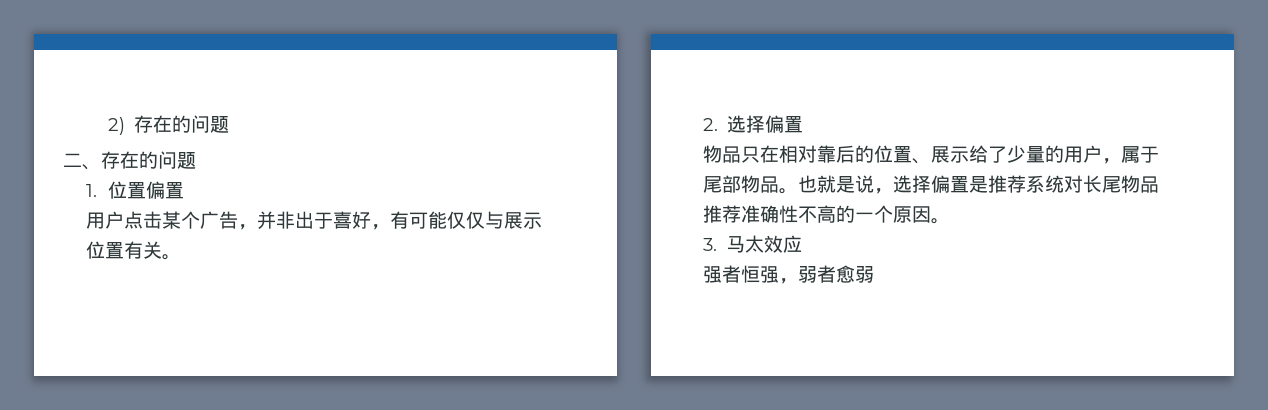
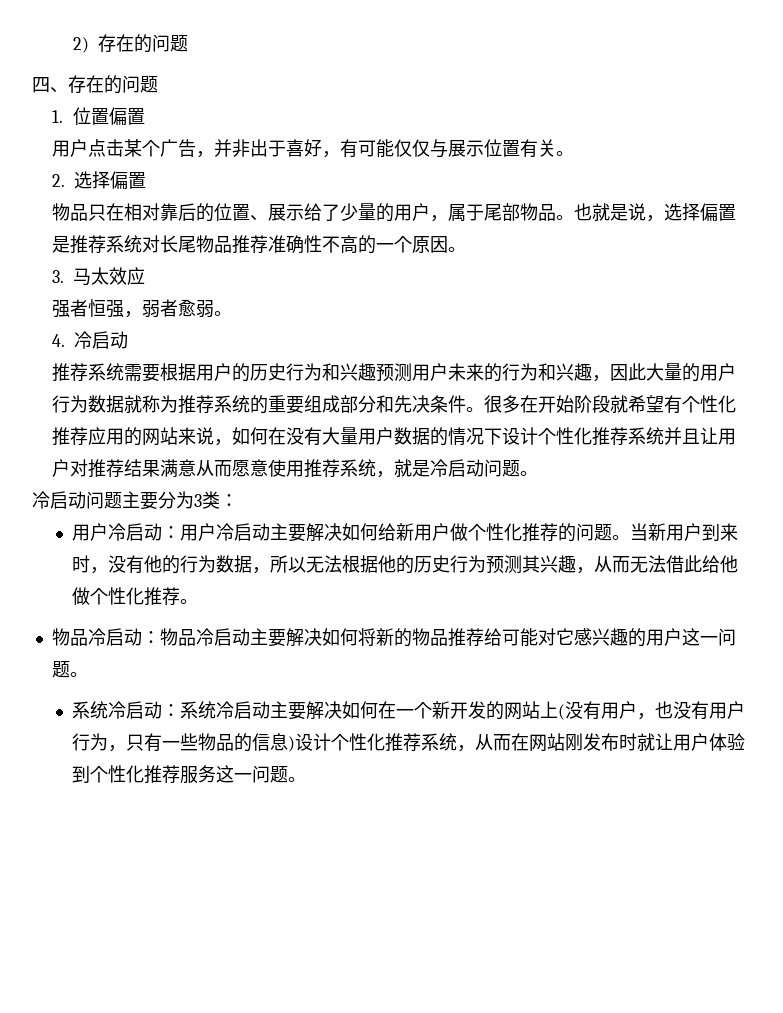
[63,153,82,167] 二 -> [32,77,50,93] 四
(874, 274) none -> [214,311,233,316] [52,331,129,349] [52,363,737,382] [52,395,737,414] [52,427,737,446] [52,459,539,478] [32,491,238,510] [72,523,739,542] [72,555,739,574] [72,587,199,606] [51,628,736,647] [51,661,88,678] [72,701,746,720] [72,733,746,752] [72,765,307,784] 。 // 4.冷启动 // 推荐系统需要根据用户的历史行为和兴趣预测用户未来的行为和兴趣，因此大量的用户行为数据就称为推荐系统的重要组成部分和先决条件。很多在开始阶段就希望有个性化推荐应用的网站来说，如何在没有大量用户数据的情况下设计个性化推荐系统并且让用户对推荐结果满意从而愿意使用推荐系统，就是冷启动问题。 // 冷启动问题主要分为3类： // 用户冷启动：用户冷启动主要解决如何给新用户做个性化推荐的问题。当新用户到来时，没有他的行为数据，所以无法根据他的历史行为预测其兴趣，从而无法借此给他做个性化推荐。 // 物品冷启动：物品冷启动主要解决如何将新的物品推荐给可能对它感兴趣的用户这一问题。 // 系统冷启动：系统冷启动主要解决如何在一个新开发的网站上(没有用户，也没有用户行为，只有一些物品的信息)设计个性化推荐系统，从而在网站刚发布时就让用户体验到个性化推荐服务这一问题。

